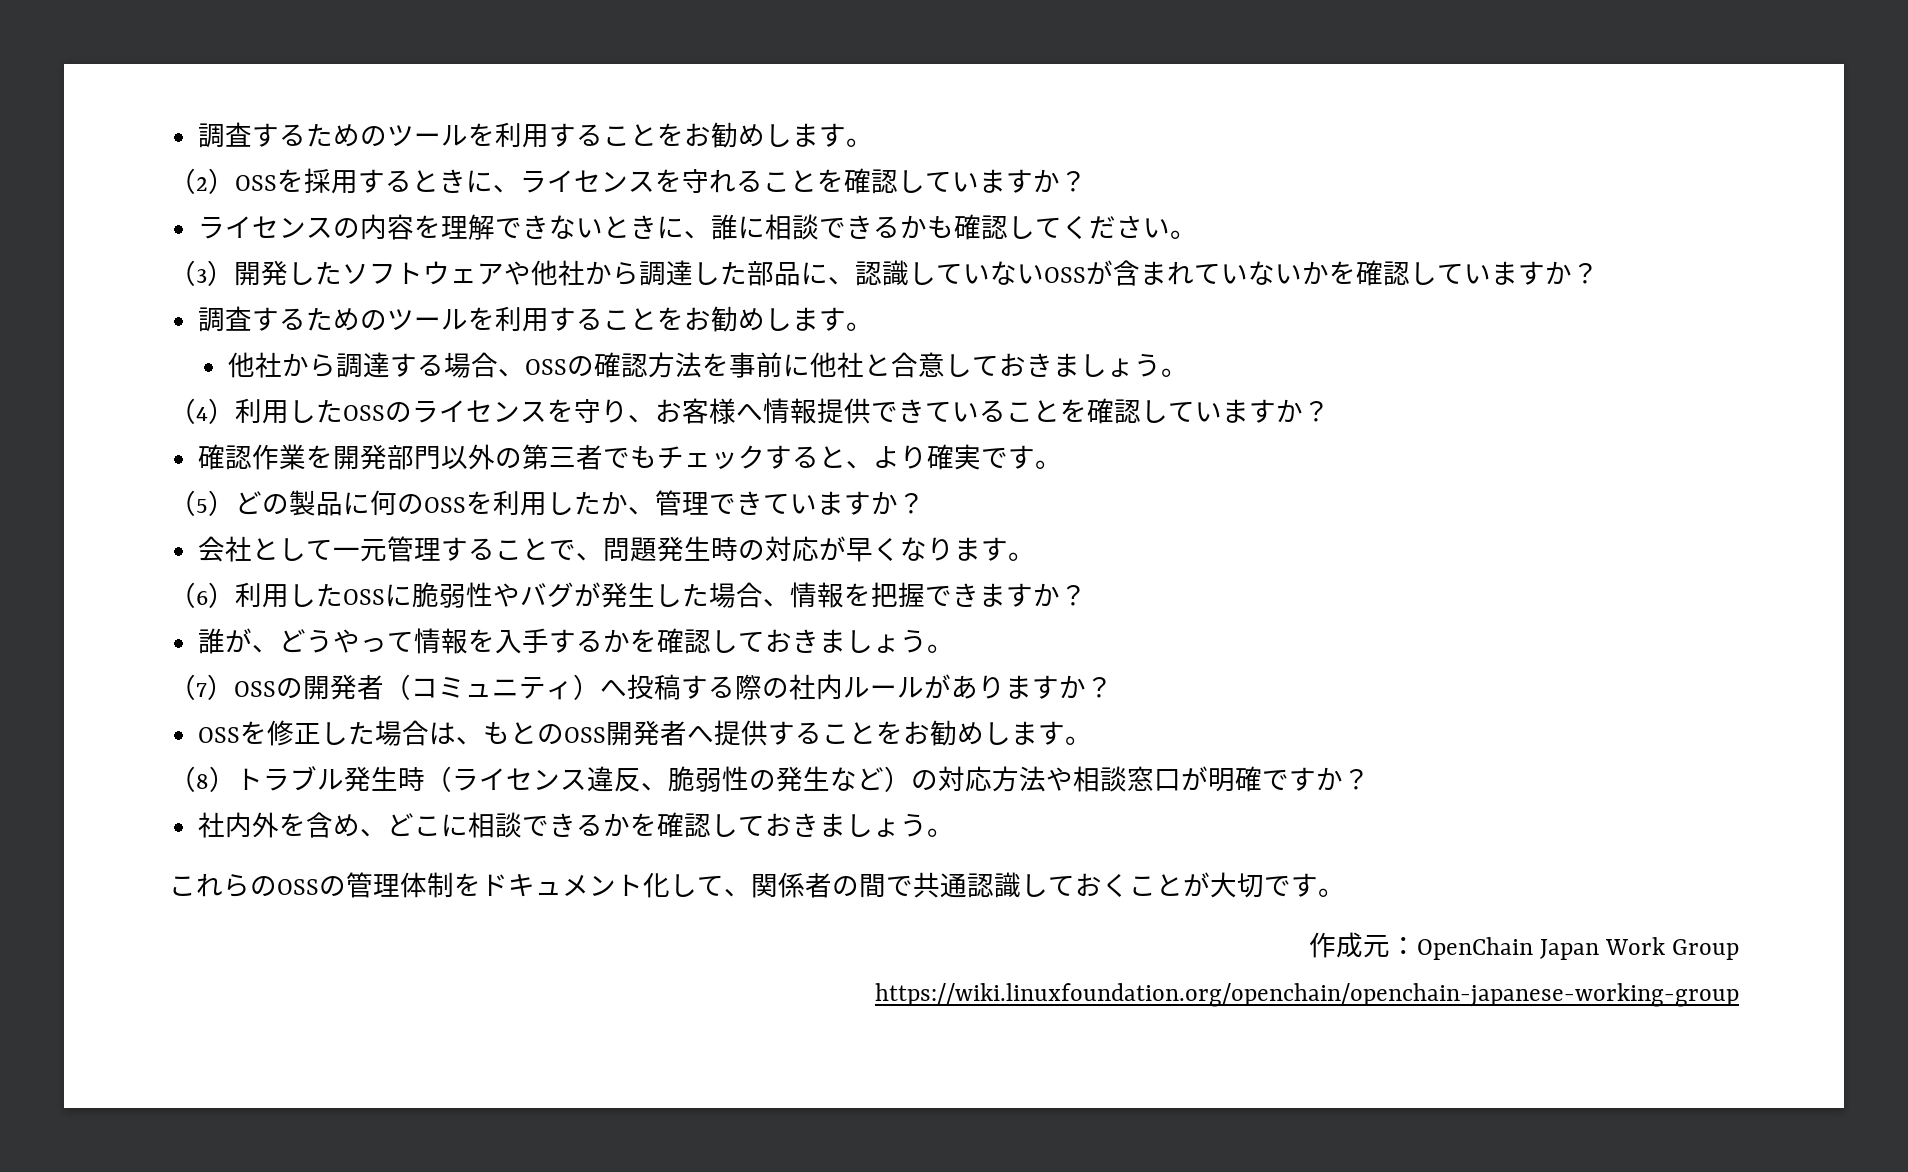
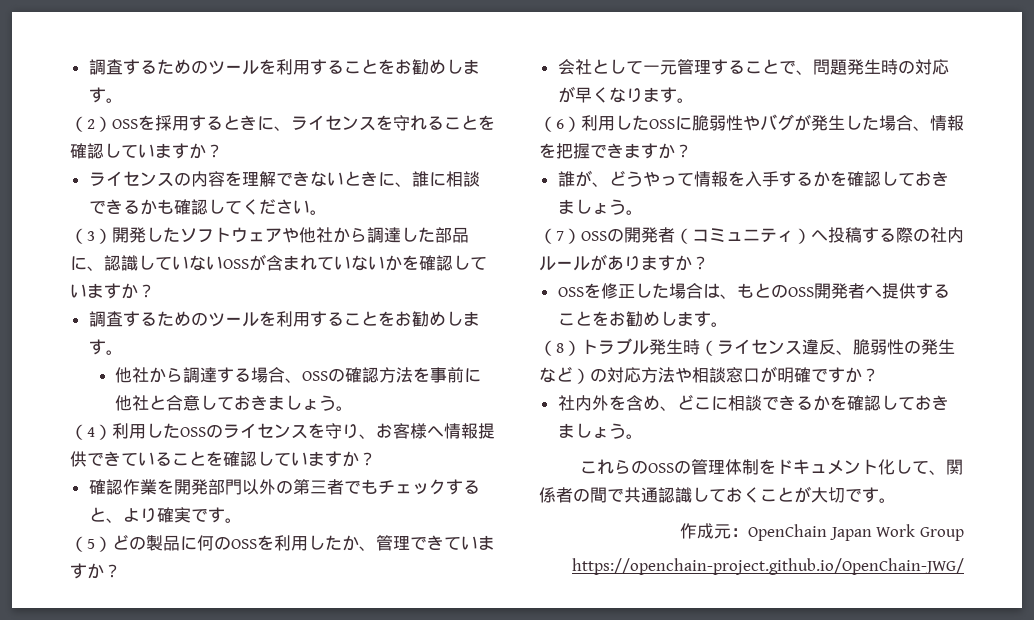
[875,983,1739,1007] https://wiki.linuxfoundation.org/openchain/openchain-japanese-working-group -> [572,558,964,575] https://openchain-project.github.io/OpenChain-JWG/

